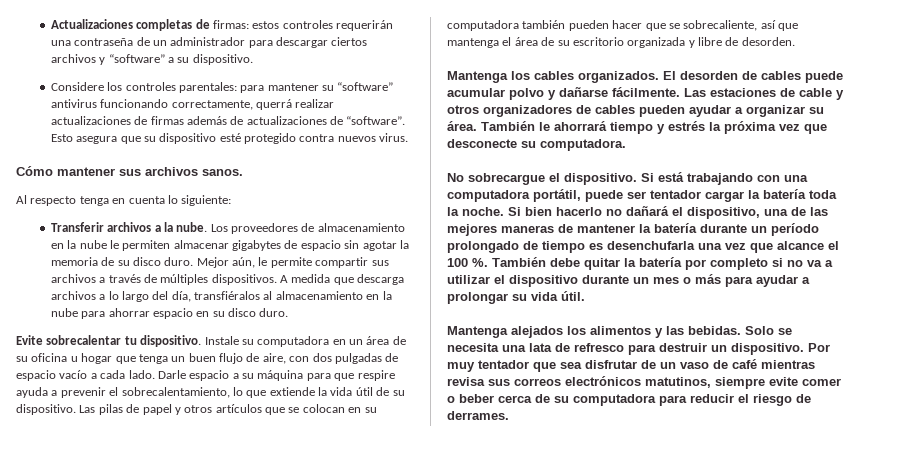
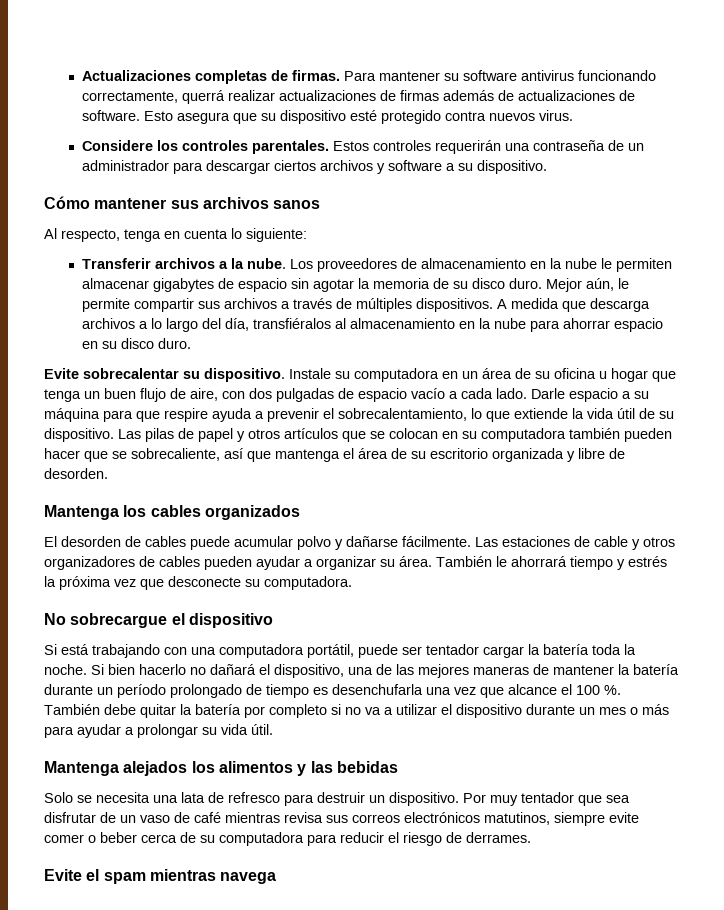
[212,20,280,29] firmas: estos -> [291,70,656,81] [81,90,635,104] [81,110,573,124] [81,140,369,154] firmas. Para mantener su software antivirus funcionando correctamente, querrá realizar actualizaciones de firmas además de actualizaciones de software. Esto asegura que su dispositivo esté protegido contra nuevos virus. // Considere los controles parentales. Estos
[108,54,165,63] “software” -> [387,160,442,171] software
[50,82,394,93] [50,99,335,110] [50,116,406,125] [50,133,409,144] // Considere los controles parentales: para mantener su “software” antivirus funcionando correctamente, querrá realizar actualizaciones de firmas además de actualizaciones de “software”. Esto asegura que su dispositivo esté protegido contra nuevos virus. -> (547, 167) none
[202,169,243,176] sanos. -> [273,200,321,209] sanos
[30,196,77,206] respecto -> [61,229,120,242] respecto,
[124,336,137,345] tu -> [183,371,200,379] su
[578,71,659,83] organizados. -> [204,505,300,520] organizados //
[564,173,637,185] dispositivo. -> [188,613,273,628] dispositivo //
[688,326,741,335] bebidas. -> [336,761,398,773] bebidas //
(509, 415) none -> [44,869,277,884] // Evite el spam mientras navega

